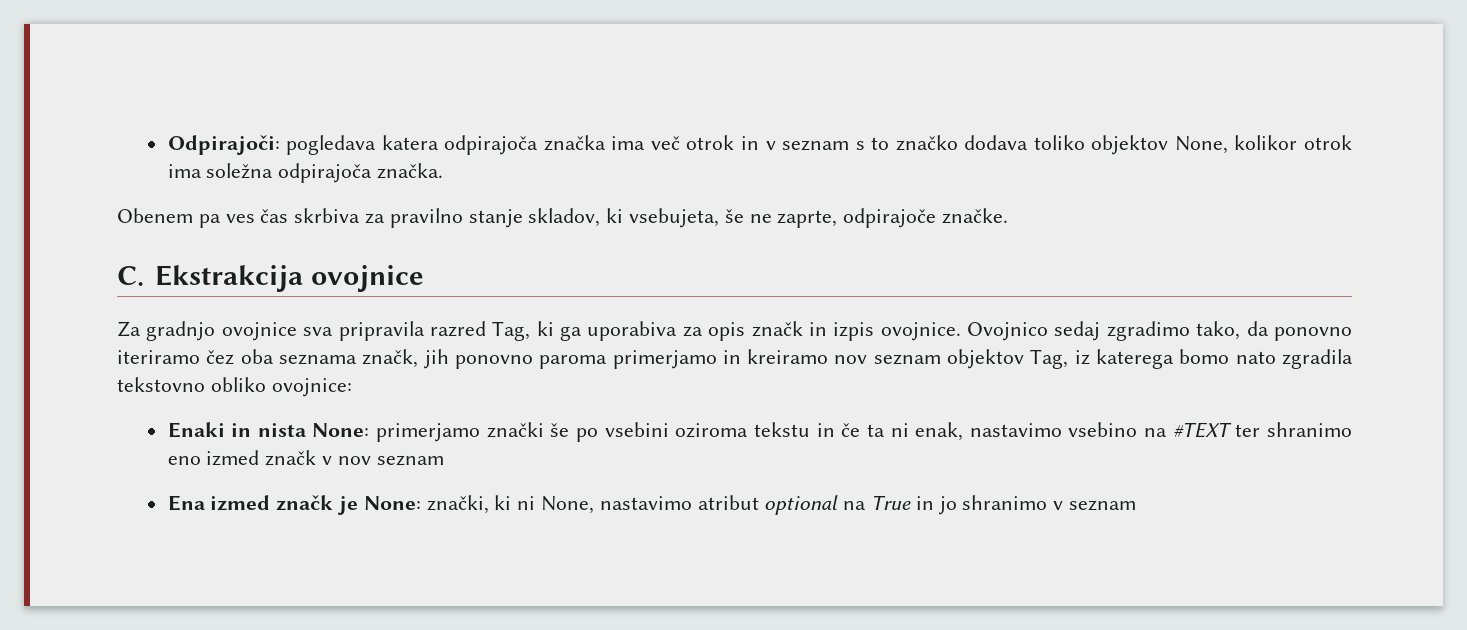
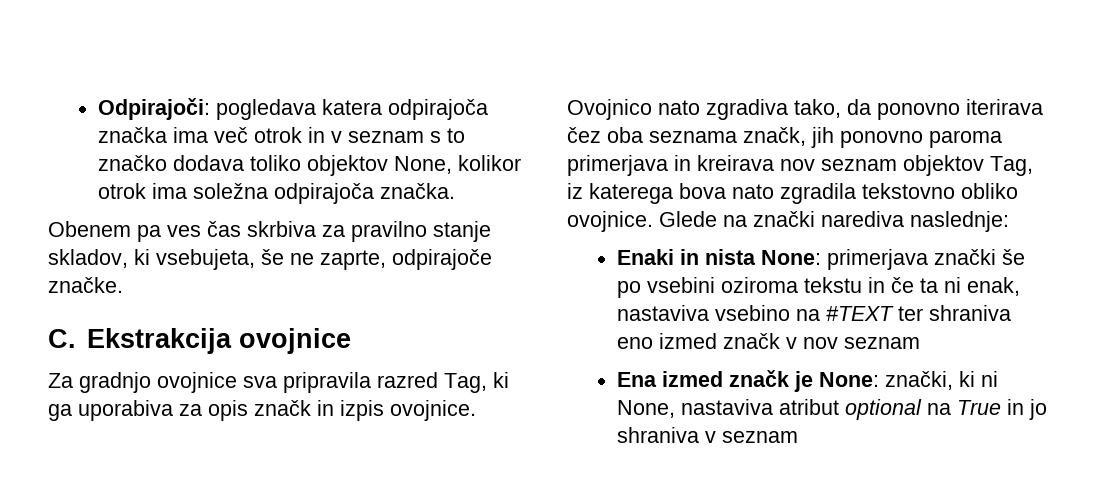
[1054,321,1190,341] sedaj zgradimo -> [658,99,788,120] nato zgradiva
[117,350,200,364] iteriramo -> [966,99,1043,115] iterirava
[612,349,829,369] primerjamo in kreiramo -> [567,155,774,176] primerjava in kreirava
[1179,349,1230,364] bomo -> [679,183,726,199] bova
[271,378,352,397] ovojnice: -> [567,211,1009,232] ovojnice. Glede na znački narediva naslednje:
[376,423,481,442] primerjamo -> [827,249,929,270] primerjava
[969,423,1062,437] nastavimo -> [617,305,710,321] nastaviva
[1266,422,1352,437] shranimo -> [929,305,1012,321] shraniva
[599,496,692,510] nastavimo -> [681,399,774,415] nastaviva
[962,495,1048,510] shranimo -> [617,427,700,443] shraniva

